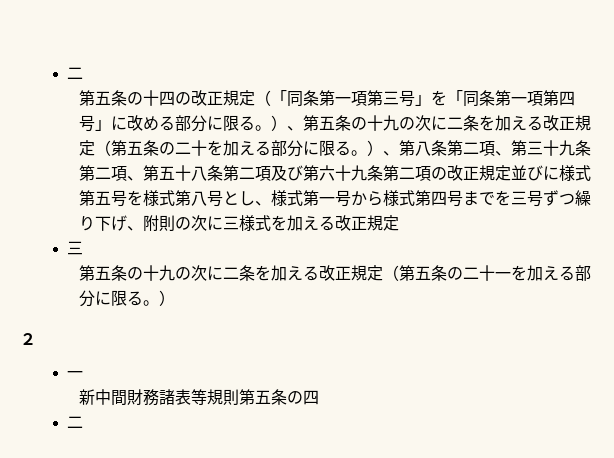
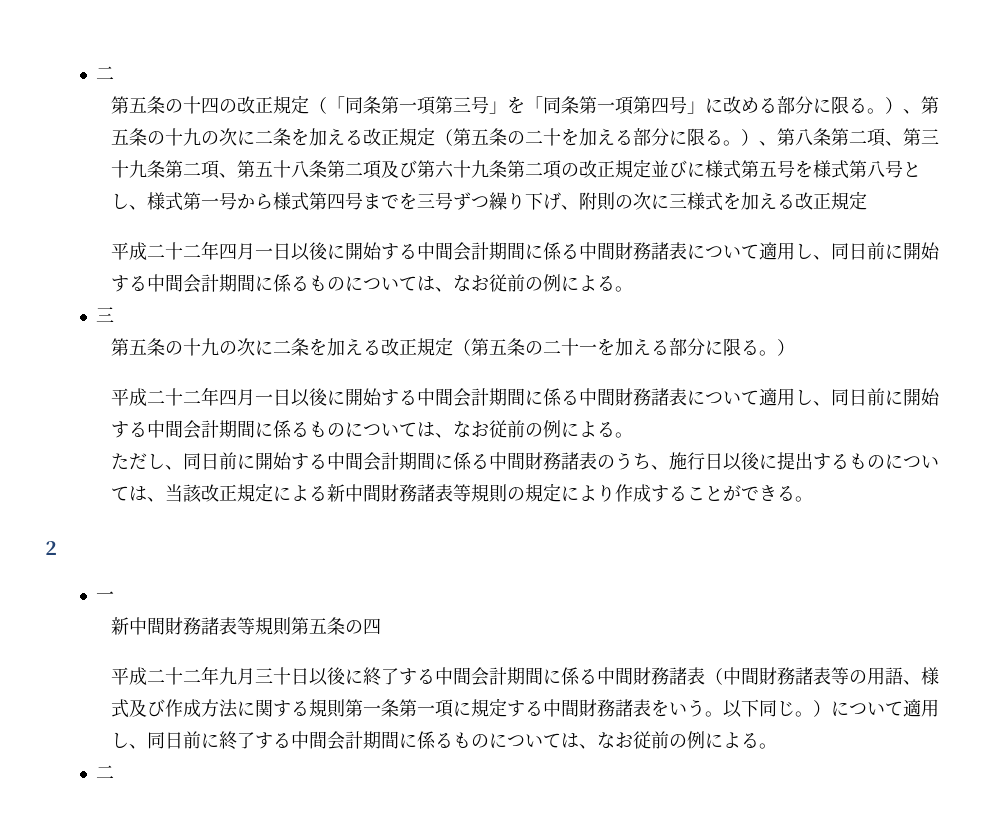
(400, 223) none -> [110,241,940,261] [110,274,633,293] // 平成二十二年四月一日以後に開始する中間会計期間に係る中間財務諸表について適用し、同日前に開始する中間会計期間に係るものについては、なお従前の例による。
(176, 298) none -> [110,387,940,407] [110,420,633,439] [110,452,939,471] [110,483,813,503] // 平成二十二年四月一日以後に開始する中間会計期間に係る中間財務諸表について適用し、同日前に開始する中間会計期間に係るものについては、なお従前の例による。 // ただし、同日前に開始する中間会計期間に係る中間財務諸表のうち、施行日以後に提出するものについては、当該改正規定による新中間財務諸表等規則の規定により作成することができる。
(320, 397) none -> [110,666,939,686] [110,698,939,718] [110,731,777,750] // 平成二十二年九月三十日以後に終了する中間会計期間に係る中間財務諸表（中間財務諸表等の用語、様式及び作成方法に関する規則第一条第一項に規定する中間財務諸表をいう。以下同じ。）について適用し、同日前に終了する中間会計期間に係るものについては、なお従前の例による。

